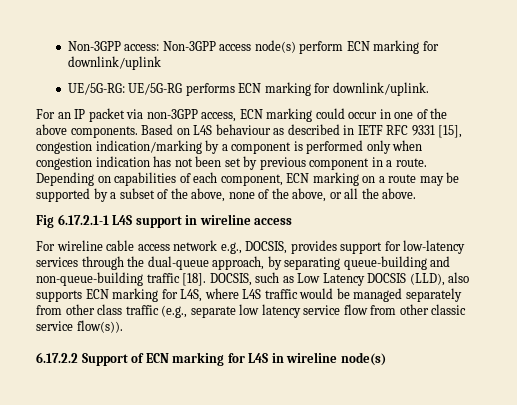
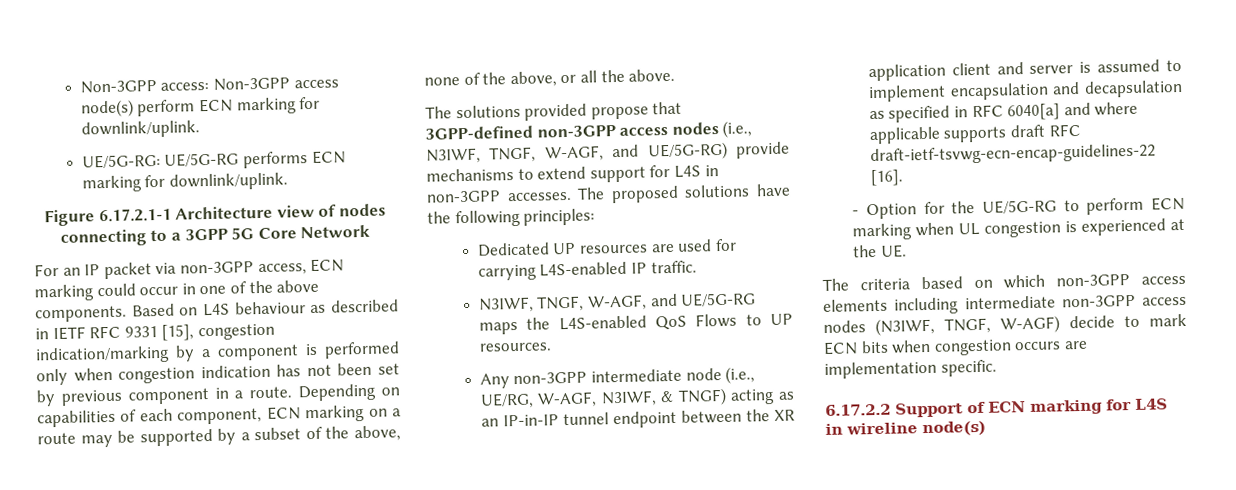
[67,56,161,70] downlink/uplink -> [80,120,200,139] downlink/uplink.
(429, 89) none -> [44,203,386,227] [59,224,371,247] // Figure 6.17.2.1-1 Architecture view of nodes connecting to a 3GPP 5G Core Network
[36,214,293,228] [36,240,466,254] [36,256,451,270] [36,272,470,286] [36,288,462,302] [36,304,467,318] [36,320,123,333] Fig 6.17.2.1-1 L4S support in wireline access // For wireline cable access network e.g., DOCSIS, provides support for low-latency services through the dual-queue approach, by separating queue-building and non-queue-building traffic [18]. DOCSIS, such as Low Latency DOCSIS (LLD), also supports ECN marking for L4S, where L4S traffic would be managed separately from other class traffic (e.g., separate low latency service flow from other classic service flow(s)). -> [425,101,683,121] [425,120,753,140] [426,141,790,164] [426,164,719,183] [426,183,791,204] [427,208,596,228] [476,238,737,257] [477,260,697,281] [478,292,757,313] [478,313,793,335] [478,342,552,352] [479,366,756,389] [479,387,795,409] [480,409,795,429] [867,59,1182,82] [867,79,1183,103] [868,101,1139,123] [868,123,1081,145] [869,143,1156,166] [869,169,903,187] [852,196,1185,220] [852,218,1185,241] [853,244,907,258] [822,273,1186,292] [823,294,1187,315] [823,313,1187,336] [823,339,1088,356] [824,359,997,379] The solutions provided propose that 3GPP-defined non-3GPP access nodes (i.e., N3IWF, TNGF, W-AGF, and UE/5G-RG) provide mechanisms to extend support for L4S in non-3GPP accesses. The proposed solutions have the following principles: // Dedicated UP resources are used for carrying L4S-enabled IP traffic. // N3IWF, TNGF, W-AGF, and UE/5G-RG maps the L4S-enabled QoS Flows to UP resources. // Any non-3GPP intermediate node (i.e., UE/RG, W-AGF, N3IWF, & TNGF) acting as an IP-in-IP tunnel endpoint between the XR application client and server is assumed to implement encapsulation and decapsulation as specified in RFC 6040[a] and where applicable supports draft RFC draft-ietf-tsvwg-ecn-encap-guidelines-22 [16]. // - Option for the UE/5G-RG to perform ECN marking when UL congestion is experienced at the UE. // The criteria based on which non-3GPP access elements including intermediate non-3GPP access nodes (N3IWF, TNGF, W-AGF) decide to mark ECN bits when congestion occurs are implementation specific.

